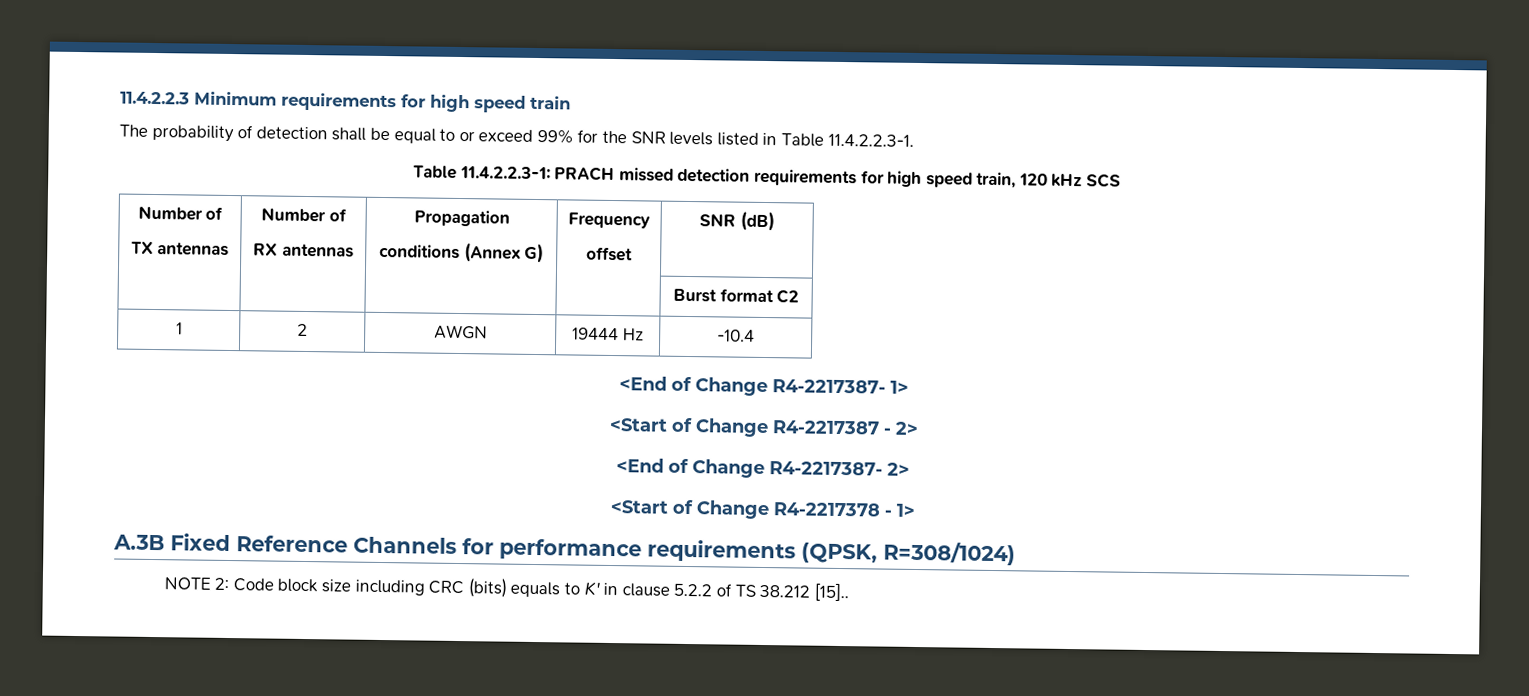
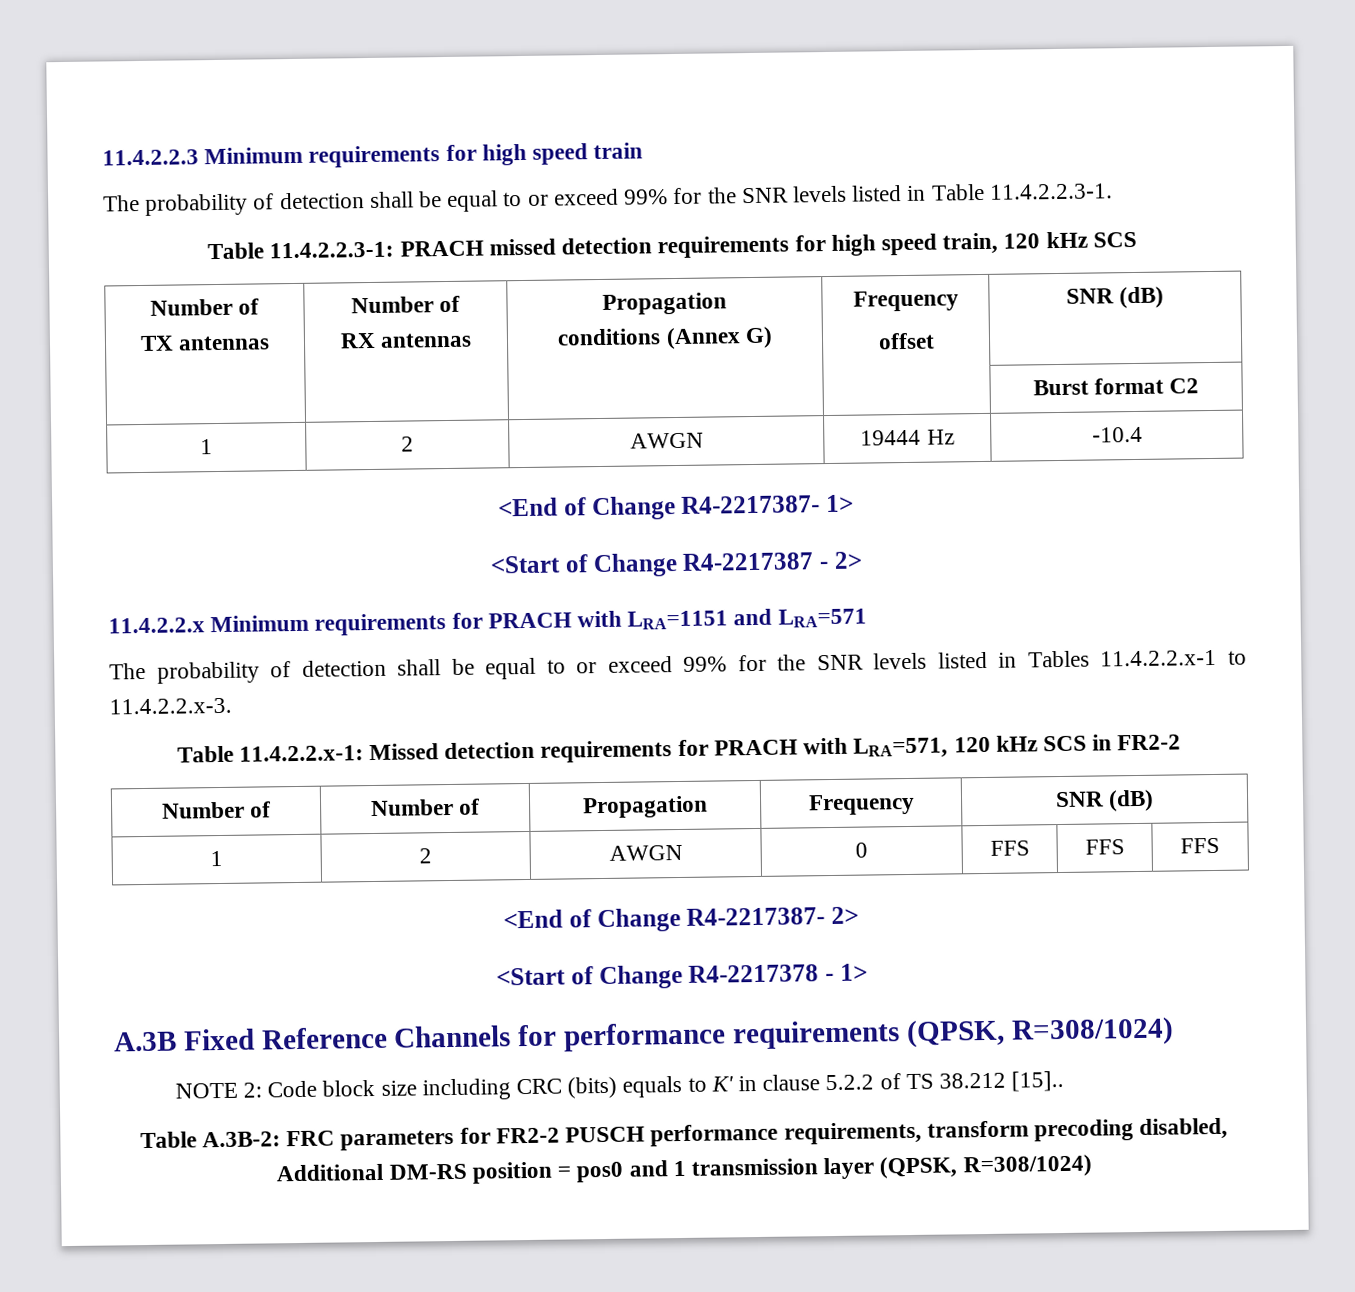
(919, 428) none -> [108,608,867,636] [109,649,1247,684] [109,697,232,715] [176,734,1182,763] [161,801,272,819] [369,798,481,817] [582,795,708,819] [807,793,915,816] [1054,789,1155,812] [210,850,223,867] [419,848,432,864] [608,844,683,861] [855,842,868,858] [989,840,1030,856] [1084,839,1125,855] [1180,837,1220,854] // 11.4.2.2.x Minimum requirements for PRACH with LRA=1151 and LRA=571 // The probability of detection shall be equal to or exceed 99% for the SNR levels listed in Tables 11.4.2.2.x-1 to 11.4.2.2.x-3. // Table 11.4.2.2.x-1: Missed detection requirements for PRACH with LRA=571, 120 kHz SCS in FR2-2 // Number of | Number of | Propagation | Frequency | SNR (dB) // 1 | 2 | AWGN | 0 | FFS | FFS | FFS
(849, 592) none -> [139,1117,1229,1151] [276,1154,1092,1184] // Table A.3B-2: FRC parameters for FR2-2 PUSCH performance requirements, transform precoding disabled, Additional DM-RS position = pos0 and 1 transmission layer (QPSK, R=308/1024)

